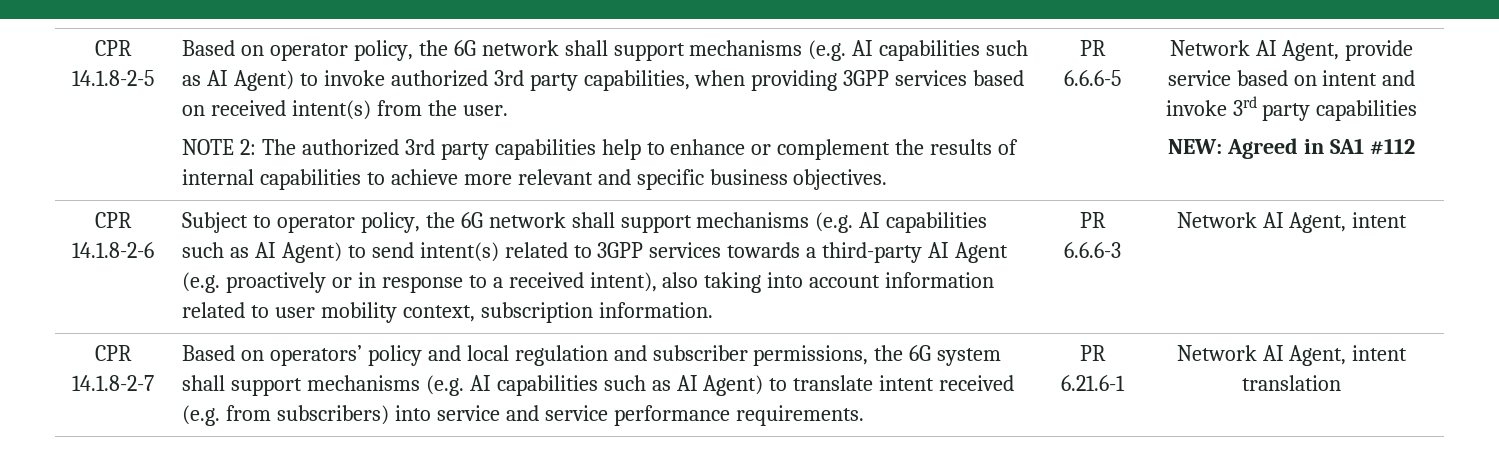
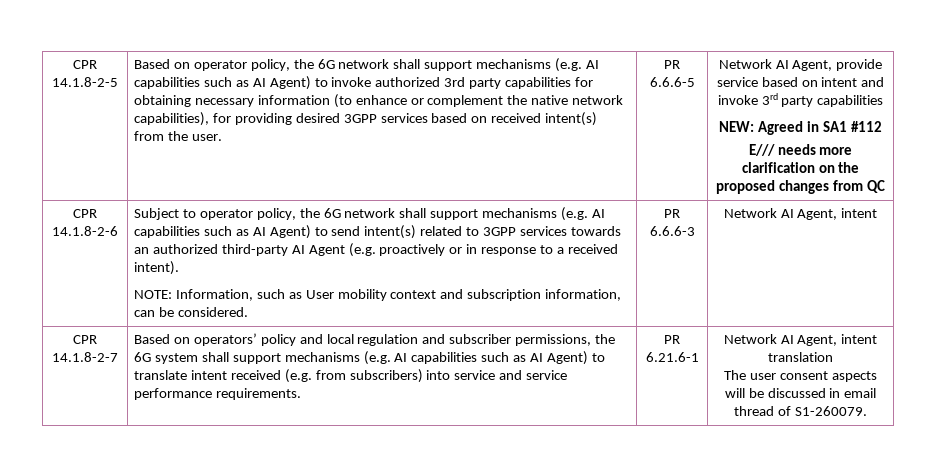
[583,70,838,91] capabilities, when providing -> [505,77,593,89] [133,94,624,108] [133,112,340,126] capabilities for obtaining necessary information (to enhance or complement the native network capabilities), for providing desired
[181,139,1019,160] [181,169,888,190] // NOTE 2: The authorized 3rd party capabilities help to enhance or complement the results of internal capabilities to achieve more relevant and specific business objectives. -> (222, 137) none
(1415, 146) none -> [748,144,853,156] [741,162,860,173] [716,180,885,194] // E/// needs more clarification on the proposed changes from QC
[806,247,817,258] a -> [133,244,218,254] an authorized
[589,272,995,293] [181,302,713,323] intent), also taking into account information related to user mobility context, subscription information. -> [133,261,179,275] [133,289,622,301] [133,307,248,317] intent). // NOTE: Information, such as User mobility context and subscription information, can be considered.
(1341, 383) none -> [724,370,877,382] [724,388,877,398] [734,406,867,416] // The user consent aspects will be discussed in email thread of S1-260079.

